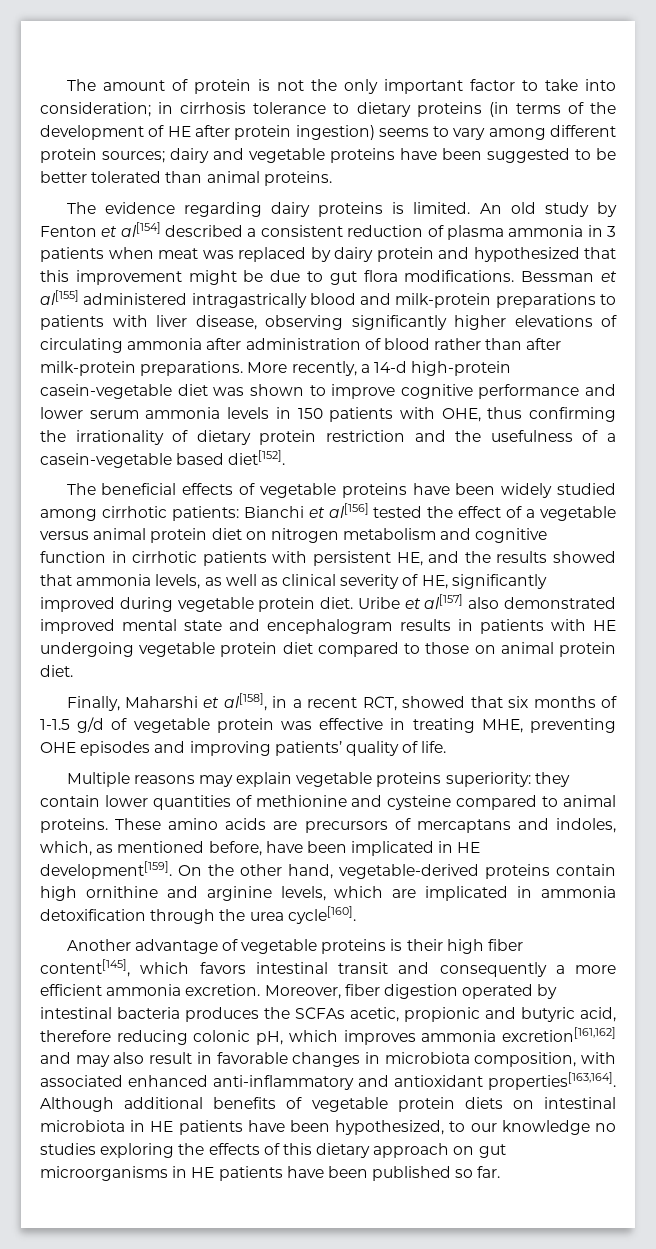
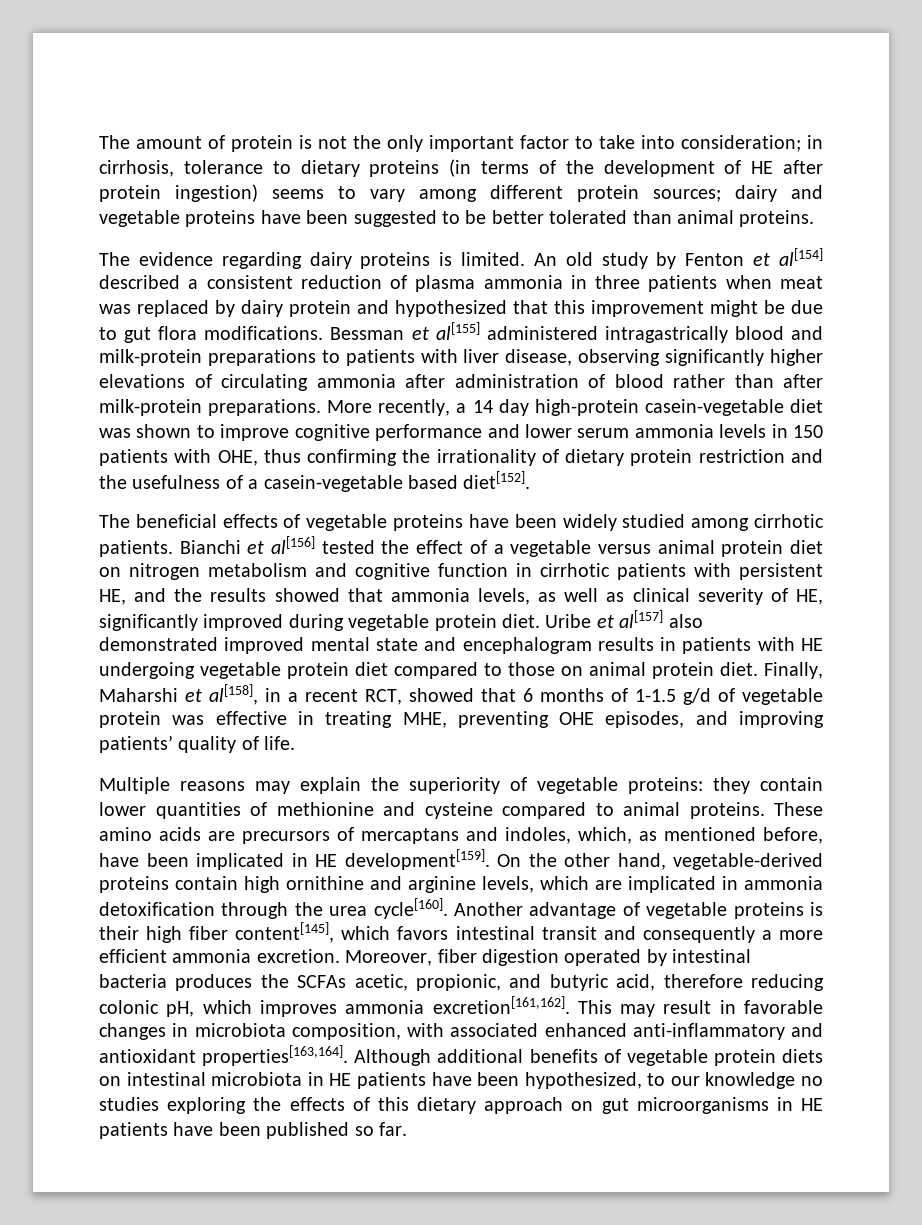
[180,102,247,114] cirrhosis -> [99,160,174,177] cirrhosis,
[607,226,617,237] 3 -> [595,275,641,289] three
[373,361,407,373] 14-d -> [472,399,529,416] 14 day
[171,506,239,521] patients: -> [99,540,173,557] patients.
(73, 671) // -> (758, 669) none
[508,696,529,708] six -> [523,688,533,702] 6
[80,741,151,756] episodes -> [605,711,685,728] episodes,
[296,772,531,787] vegetable proteins superiority: -> [371,777,703,794] the superiority of vegetable proteins:
(356, 915) // -> (448, 908) none
[404,1007,480,1022] propionic -> [416,974,501,991] propionic,
[501,1027,616,1042] [40,1052,145,1067] excretion[161,162] and may also -> [432,996,656,1017] excretion[161,162]. This may

